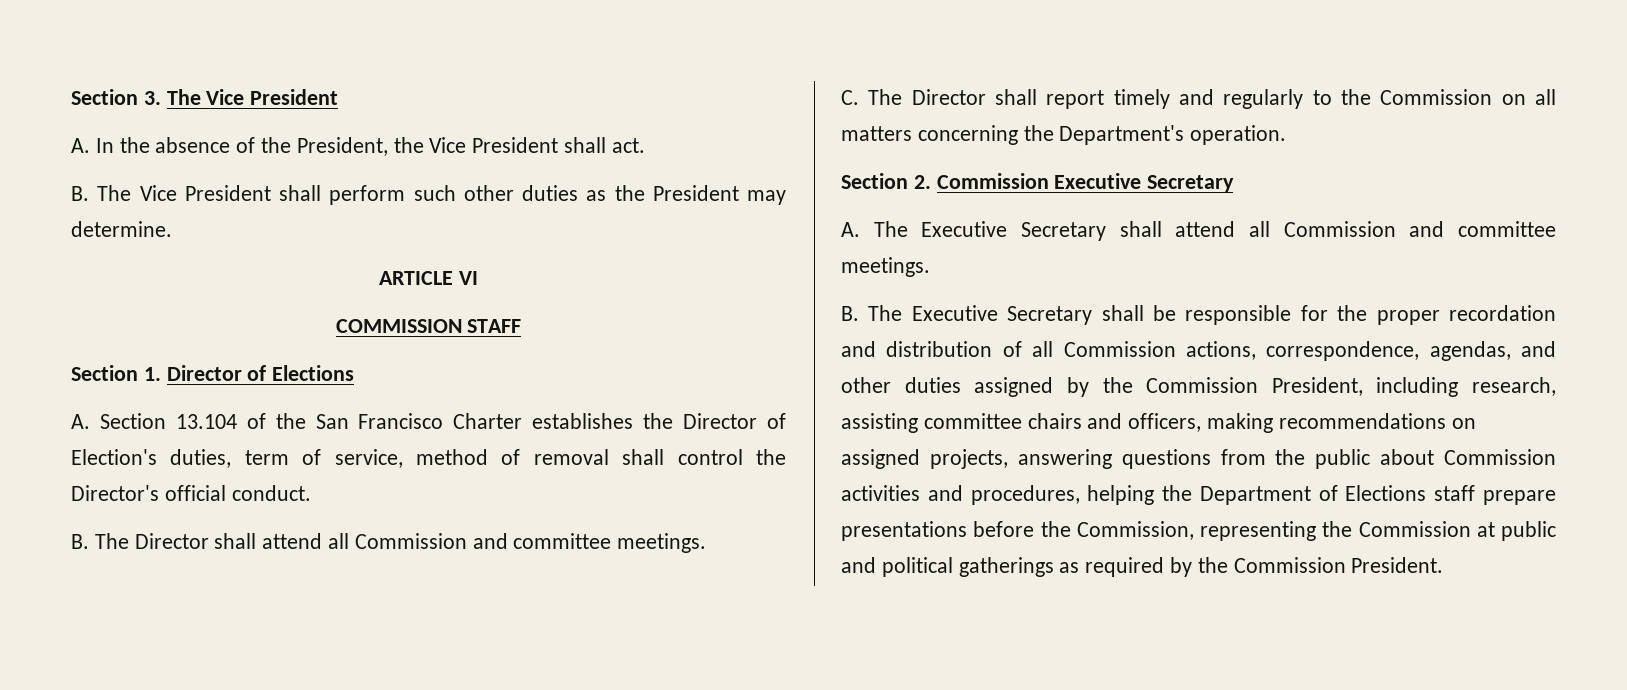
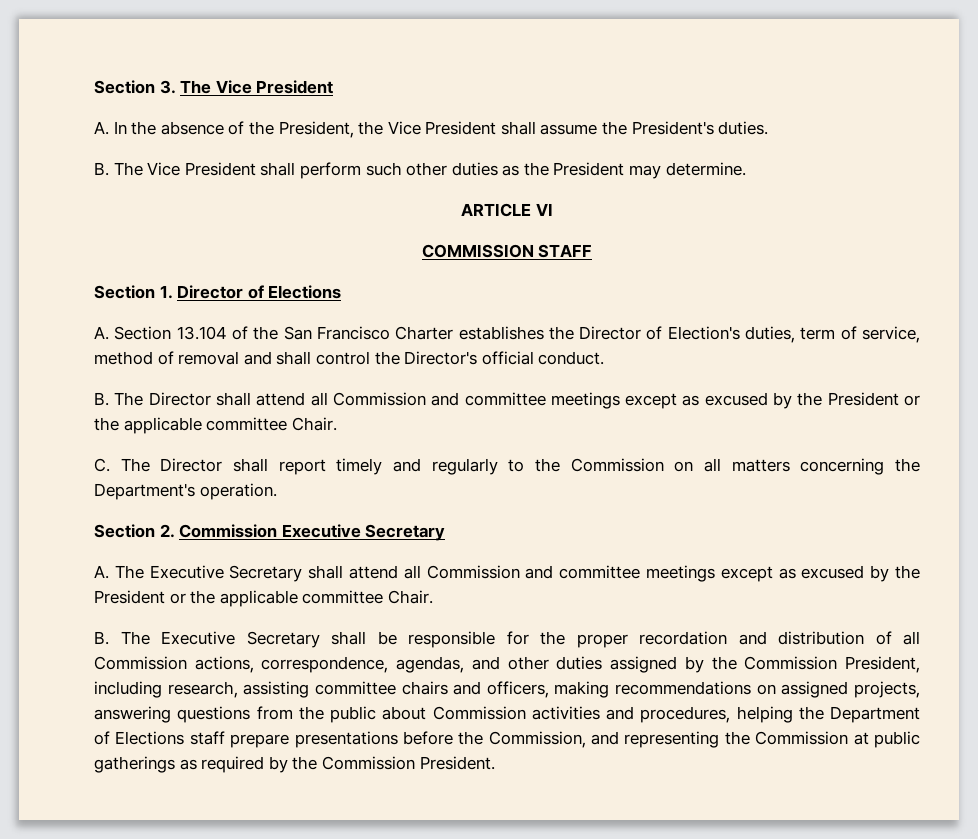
[611,138,645,153] act. -> [540,121,769,135] assume the President's duties.
(609, 457) none -> [243,351,272,365] and
[617,533,707,553] meetings. -> [550,392,920,409] [94,417,337,434] meetings except as excused by the President or the applicable committee Chair.
[841,257,930,277] meetings. -> [646,565,920,582] [94,590,433,607] meetings except as excused by the President or the applicable committee Chair.
(1194, 530) none -> [591,731,620,745] and
[841,557,953,577] and political -> (920, 739) none

